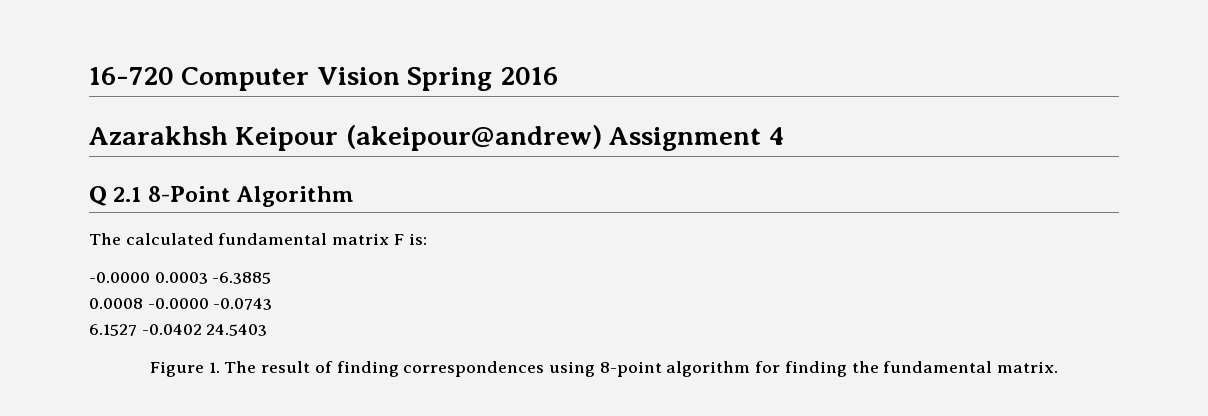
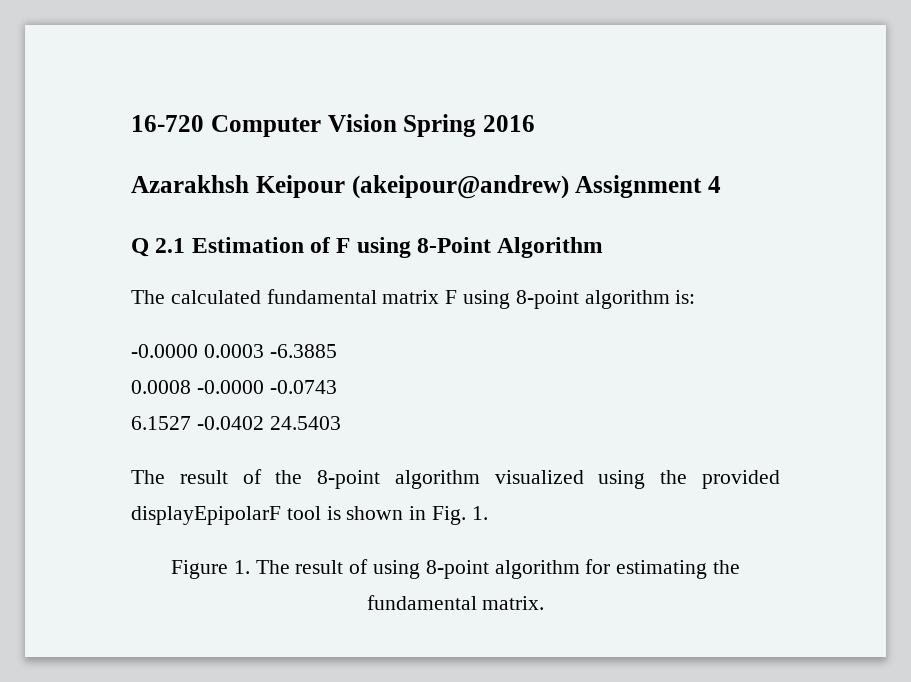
(142, 194) none -> [191,237,411,258] Estimation of F using
(404, 239) none -> [463,290,670,309] using 8-point algorithm
(268, 330) none -> [131,469,780,489] [131,506,488,525] // The result of the 8-point algorithm visualized using the provided displayEpipolarF tool is shown in Fig. 1.
[336,361,545,377] finding correspondences -> (369, 566) none
[784,361,847,377] finding -> [616,560,708,579] estimating

